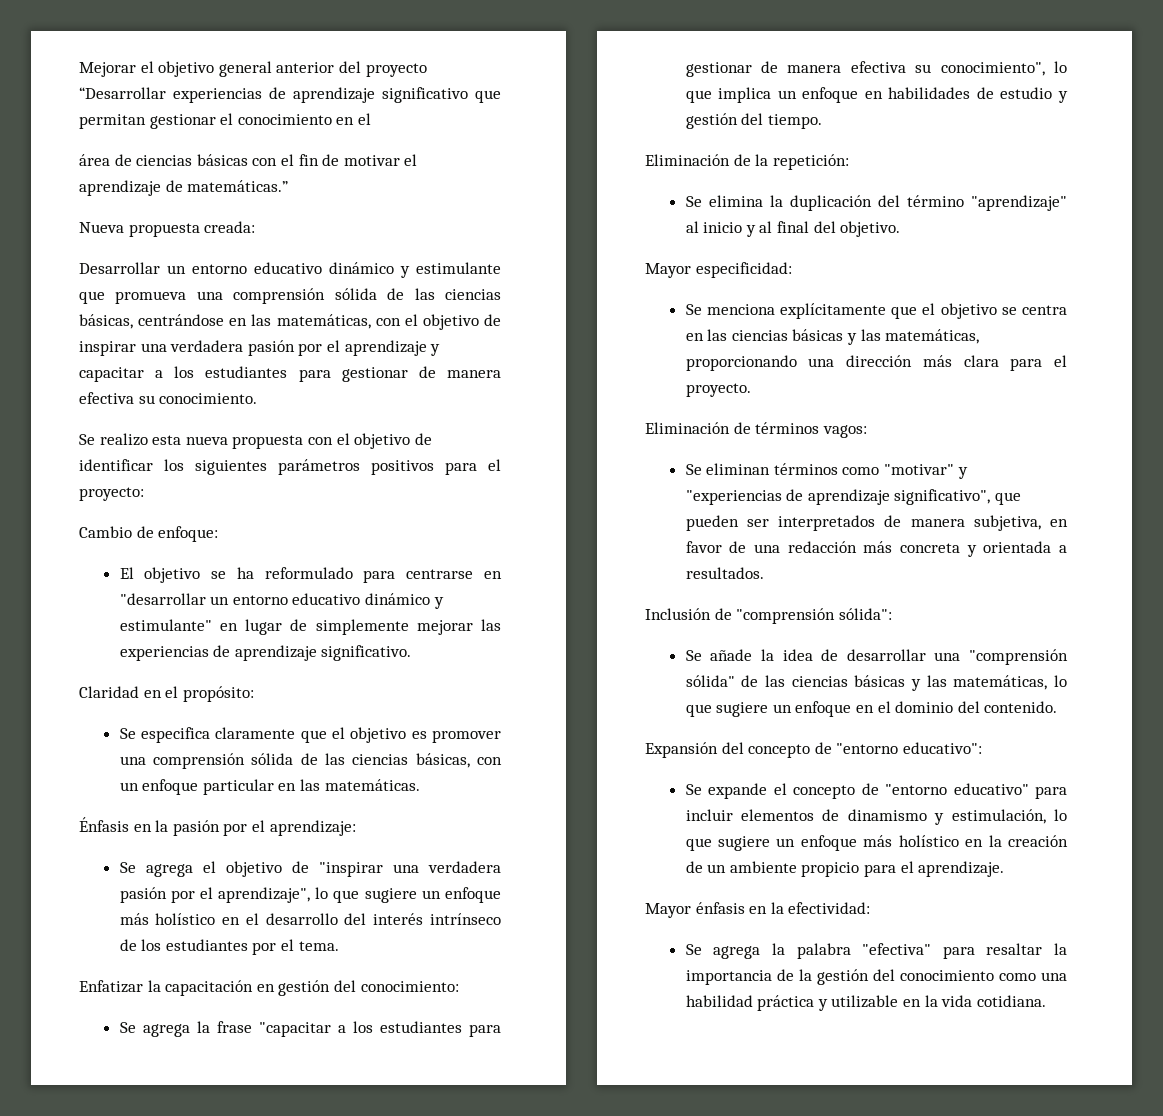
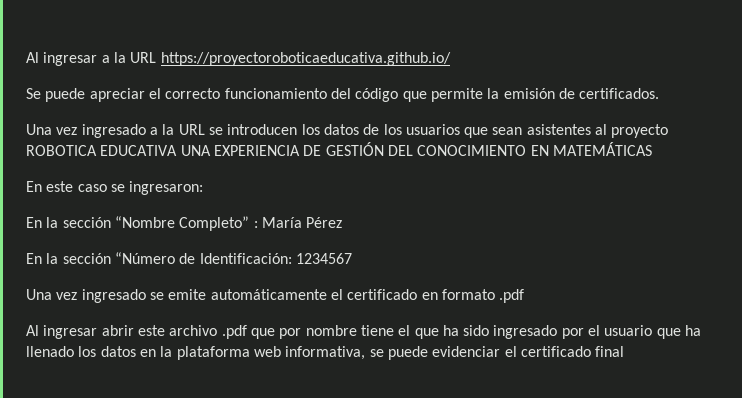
[79,61,427,77] [79,87,501,103] [79,113,371,129] [79,154,418,166] [79,180,289,196] [79,221,256,237] [79,262,501,278] [79,288,501,304] [79,314,501,330] [79,340,441,356] [79,366,502,382] [79,392,258,404] [79,433,432,449] [79,459,501,475] [79,487,144,501] [79,526,219,542] [119,567,503,583] [119,593,444,609] [119,619,501,635] [119,645,412,661] [79,686,254,702] [119,727,502,743] [119,753,503,769] [119,779,420,795] [79,817,356,836] [119,861,501,877] [119,887,501,903] [119,913,502,925] [119,939,339,955] [79,980,459,996] [119,1021,501,1037] [685,61,1067,77] [685,87,1068,103] [685,113,822,129] [645,154,849,170] [685,195,1067,211] [685,221,901,237] [645,262,792,278] [685,303,1067,319] [685,329,980,345] [685,355,1067,371] [685,383,751,397] [645,422,867,438] [685,463,968,479] [685,489,1021,505] [685,515,1068,531] [685,541,1067,557] [685,567,764,579] [645,608,892,624] [685,649,1068,665] [685,675,1067,691] [685,701,1058,717] [645,742,982,758] [685,783,1067,799] [685,809,1067,825] [685,835,1068,851] [685,861,1005,877] [645,902,871,918] [685,943,1067,959] [685,969,1067,985] [685,995,1046,1011] Mejorar el objetivo general anterior del proyecto “Desarrollar experiencias de aprendizaje significativo que permitan gestionar el conocimiento en el // área de ciencias básicas con el fin de motivar el aprendizaje de matemáticas.” // Nueva propuesta creada: // Desarrollar un entorno educativo dinámico y estimulante que promueva una comprensión sólida de las ciencias básicas, centrándose en las matemáticas, con el objetivo de inspirar una verdadera pasión por el aprendizaje y capacitar a los estudiantes para gestionar de manera efectiva su conocimiento. // Se realizo esta nueva propuesta con el objetivo de identificar los siguientes parámetros positivos para el proyecto: // Cambio de enfoque: // El objetivo se ha reformulado para centrarse en "desarrollar un entorno educativo dinámico y estimulante" en lugar de simplemente mejorar las experiencias de aprendizaje significativo. // Claridad en el propósito: // Se especifica claramente que el objetivo es promover una comprensión sólida de las ciencias básicas, con un enfoque particular en las matemáticas. // Énfasis en la pasión por el aprendizaje: // Se agrega el objetivo de "inspirar una verdadera pasión por el aprendizaje", lo que sugiere un enfoque más holístico en el desarrollo del interés intrínseco de los estudiantes por el tema. // Enfatizar la capacitación en gestión del conocimiento: // Se agrega la frase "capacitar a los estudiantes para gestionar de manera efectiva su conocimiento", lo que implica un enfoque en habilidades de estudio y gestión del tiempo. // Eliminación de la repetición: // Se elimina la duplicación del término "aprendizaje" al inicio y al final del objetivo. // Mayor especificidad: // Se menciona explícitamente que el objetivo se centra en las ciencias básicas y las matemáticas, proporcionando una dirección más clara para el proyecto. // Eliminación de términos vagos: // Se eliminan términos como "motivar" y "experiencias de aprendizaje significativo", que pueden ser interpretados de manera subjetiva, en favor de una redacción más concreta y orientada a resultados. // Inclusión de "comprensión sólida": // Se añade la idea de desarrollar una "comprensión sólida" de las ciencias básicas y las matemáticas, lo que sugiere un enfoque en el dominio del contenido. // Expansión del concepto de "entorno educativo": // Se expande el concepto de "entorno educativo" para incluir elementos de dinamismo y estimulación, lo que sugiere un enfoque más holístico en la creación de un ambiente propicio para el aprendizaje. // Mayor énfasis en la efectividad: // Se agrega la palabra "efectiva" para resaltar la importancia de la gestión del conocimiento como una habilidad práctica y utilizable en la vida cotidiana. -> [26,52,451,66] [26,88,660,102] [26,124,669,138] [26,142,652,156] [26,181,204,195] [26,216,343,231] [26,252,352,264] [26,289,525,303] [26,325,702,339] [26,346,625,360] Al ingresar a la URL https://proyectoroboticaeducativa.github.io/ // Se puede apreciar el correcto funcionamiento del código que permite la emisión de certificados. // Una vez ingresado a la URL se introducen los datos de los usuarios que sean asistentes al proyecto ROBOTICA EDUCATIVA UNA EXPERIENCIA DE GESTIÓN DEL CONOCIMIENTO EN MATEMÁTICAS // En este caso se ingresaron: // En la sección “Nombre Completo” : María Pérez // En la sección “Número de Identificación: 1234567 // Una vez ingresado se emite automáticamente el certificado en formato .pdf // Al ingresar abrir este archivo .pdf que por nombre tiene el que ha sido ingresado por el usuario que ha llenado los datos en la plataforma web informativa, se puede evidenciar el certificado final

